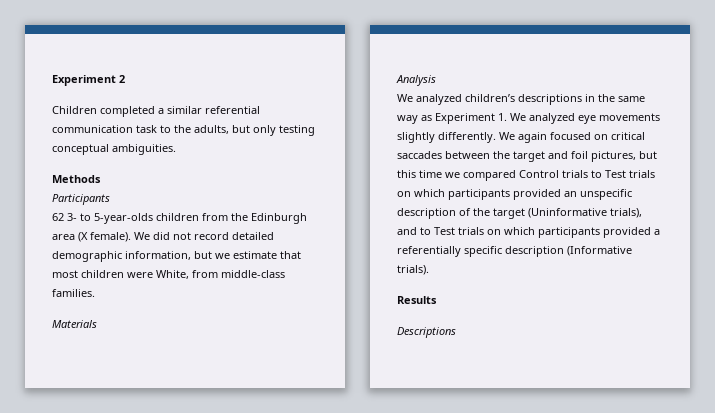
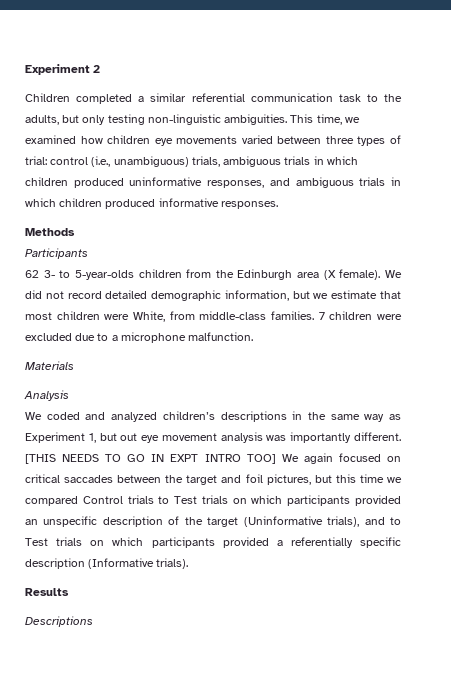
[52,144,109,155] conceptual -> [147,114,221,125] non-linguistic
(176, 149) none -> [290,114,360,125] [25,135,401,146] [25,156,358,167] [25,177,402,188] [25,198,278,209] This time, we examined how children eye movements varied between three types of trial: control (i.e., unambiguous) trials, ambiguous trials in which children produced uninformative responses, and ambiguous trials in which children produced informative responses.
(95, 293) none -> [318,311,402,320] [25,332,254,343] 7 children were excluded due to a microphone malfunction.
(413, 98) none -> [46,412,106,420] coded and
[498,113,660,124] [397,132,496,143] 1. We analyzed eye movements slightly differently. -> [88,432,401,443] [25,454,276,464] 1, but out eye movement analysis was importantly different. [THIS NEEDS TO GO IN EXPT INTRO TOO]

